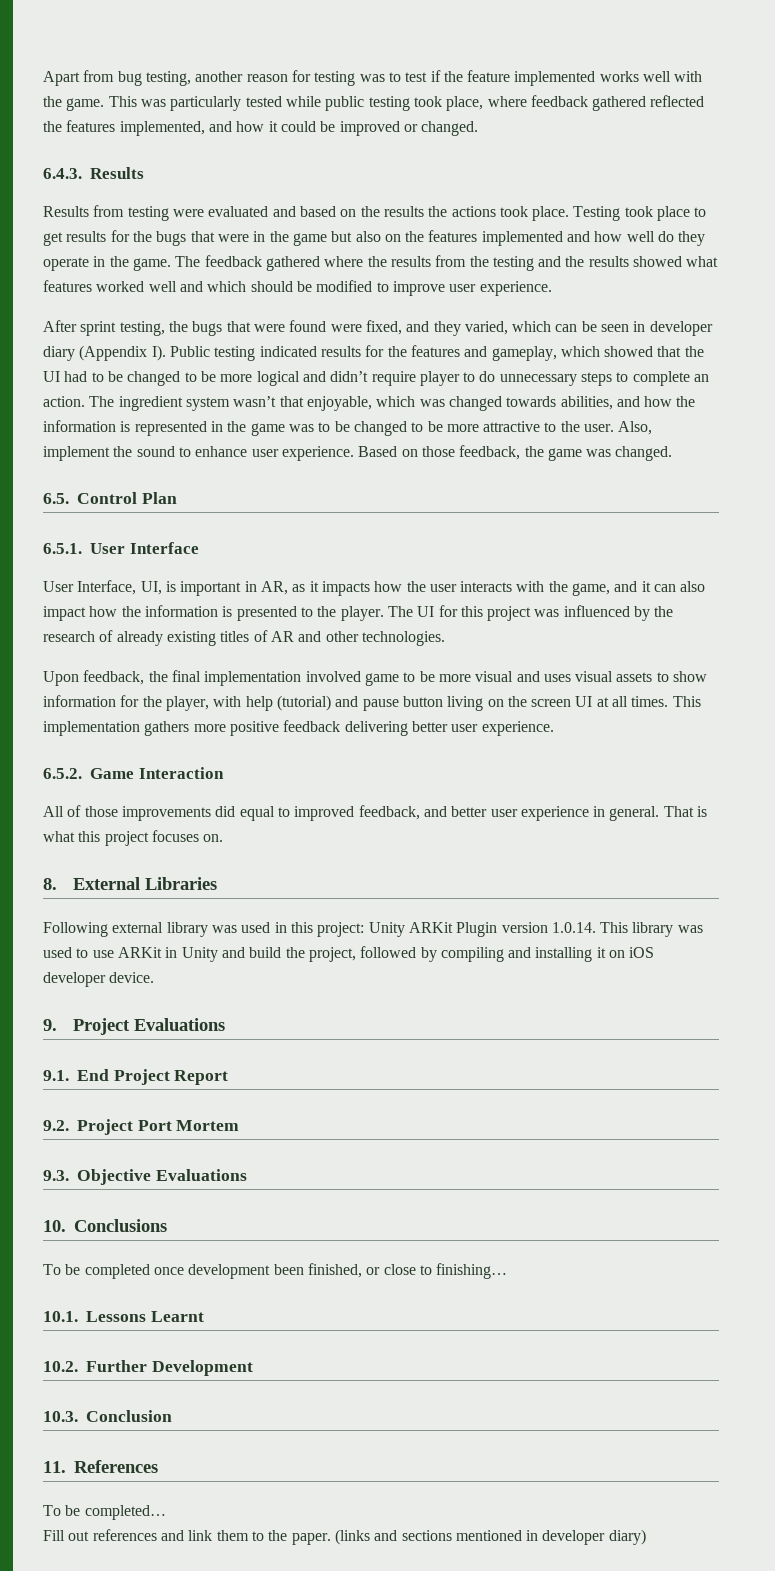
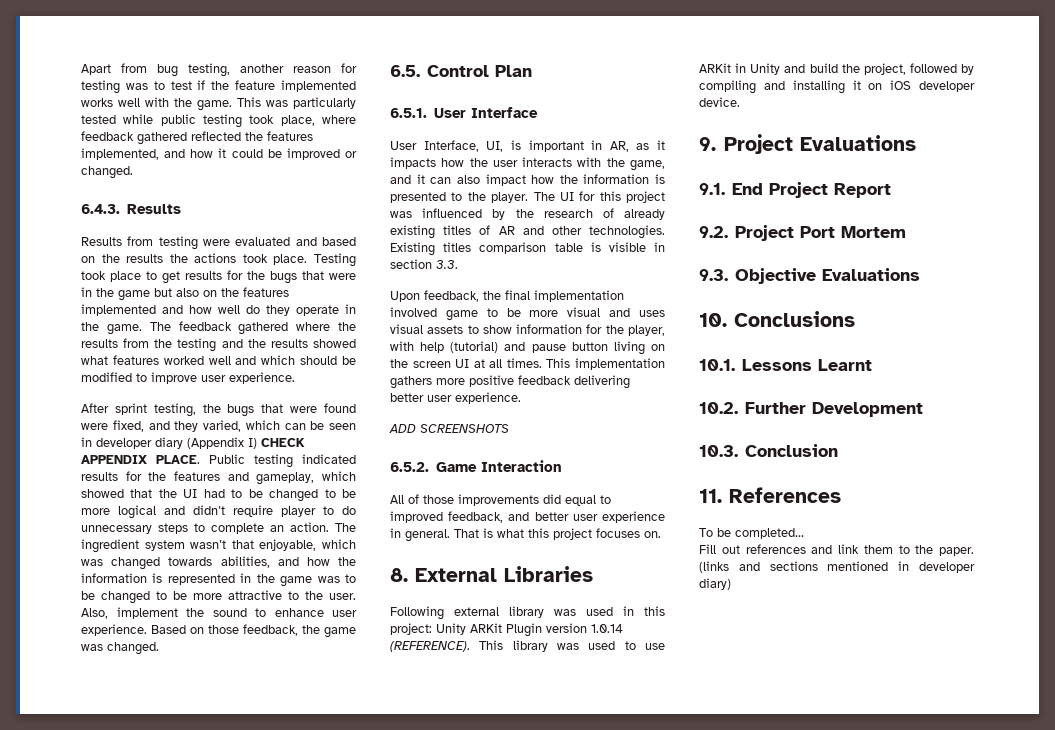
[151,345,166,361] I). -> [248,438,305,449] [81,455,200,464] I) CHECK APPENDIX PLACE.
(445, 638) none -> [390,242,665,256] [390,259,458,269] Existing titles comparison table is visible in section 3.3.
(554, 728) none -> [389,424,509,433] // ADD SCREENSHOTS
[551,922,596,933] 1.0.14. -> [591,624,623,633] [390,641,470,652] 1.0.14 (REFERENCE).
[43,1263,508,1279] // To be completed once development been finished, or close to finishing… -> (855, 319) none

